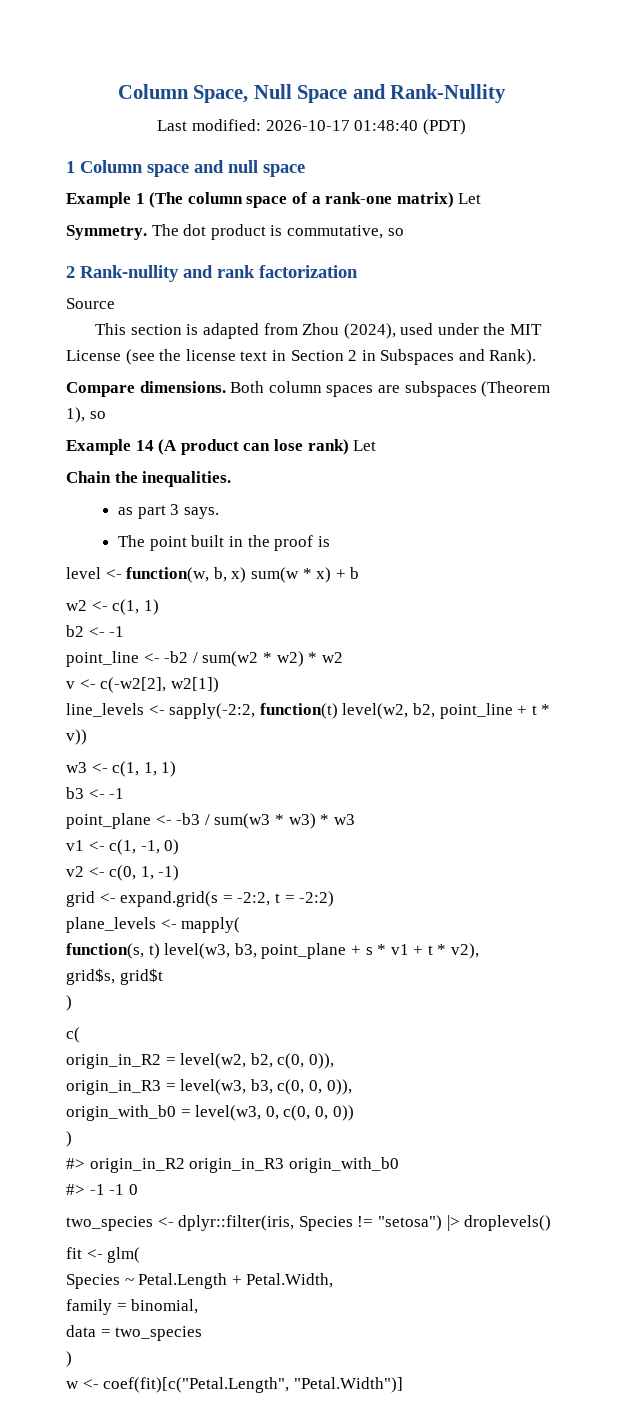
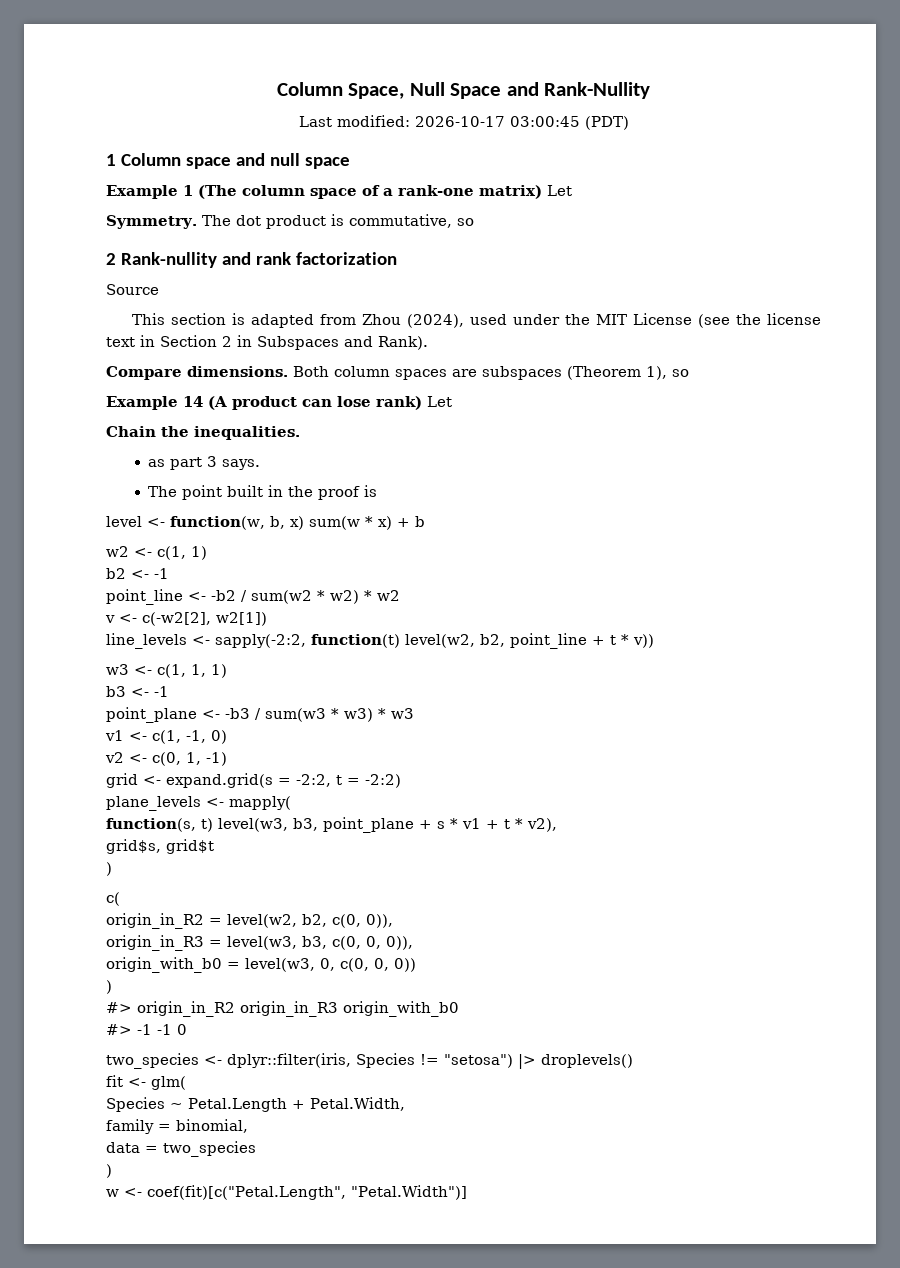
[354,120,419,131] 01:48:40 -> [509,116,580,127] 03:00:45

